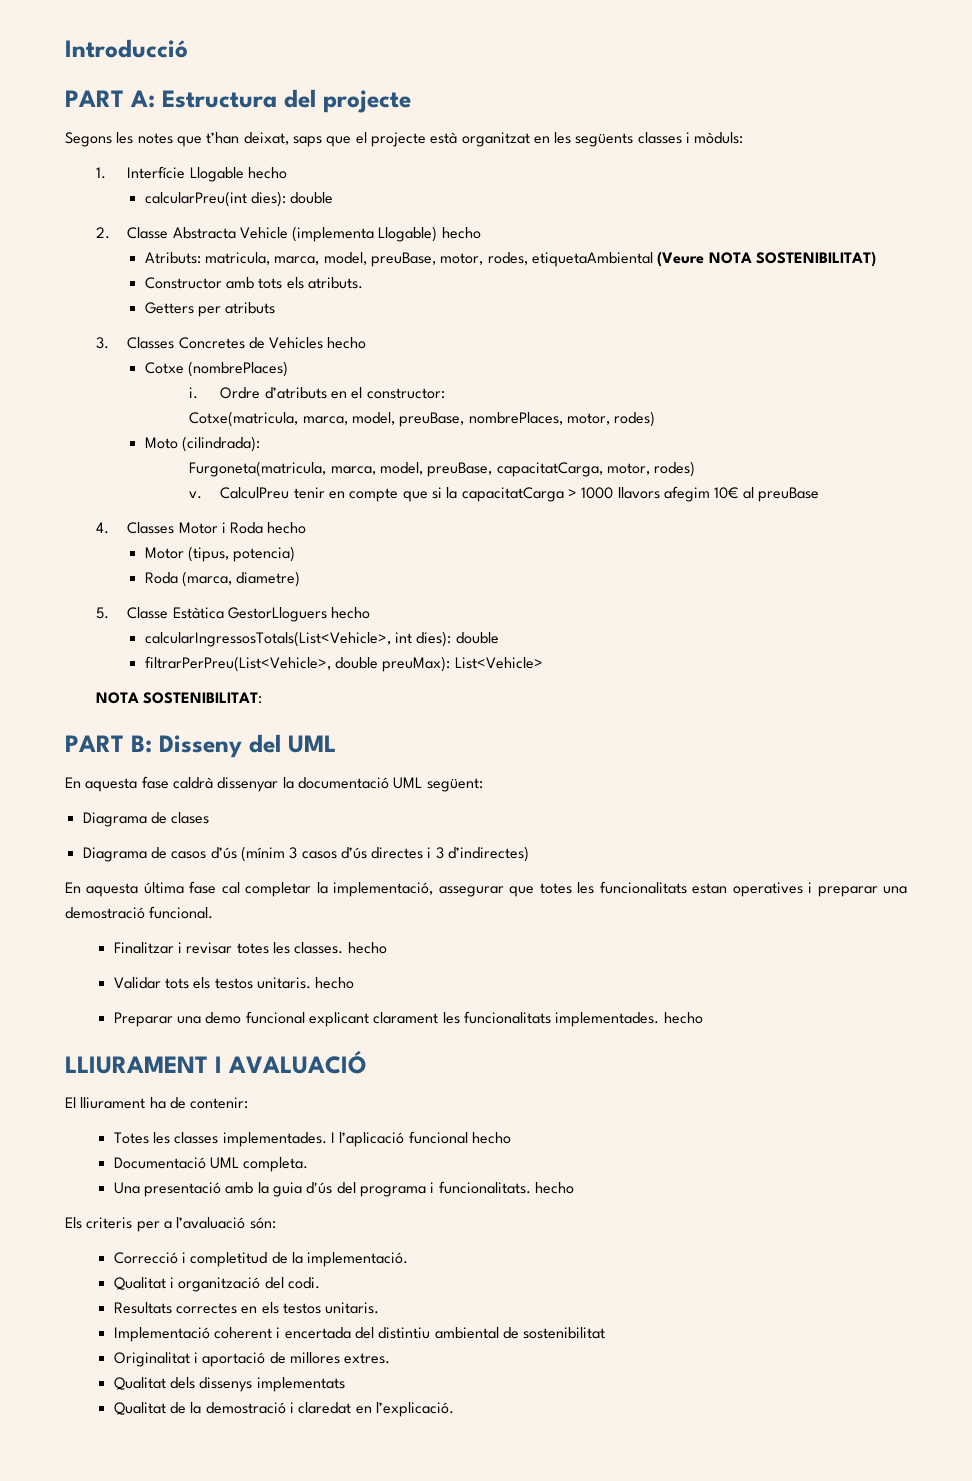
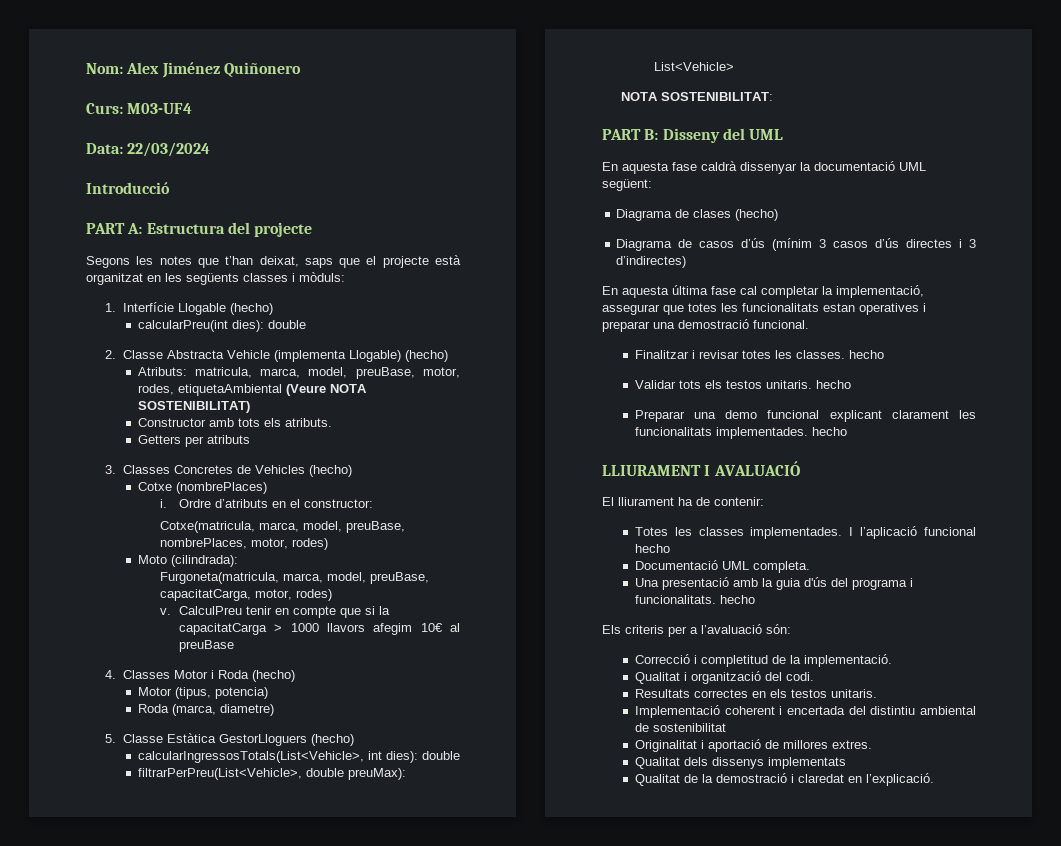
(65, 48) none -> [86,62,301,78] [86,103,193,114] [86,142,211,157] Nom: Alex Jiménez Quiñonero // Curs: M03-UF4 // Data: 22/03/2024 //
[247,167,287,179] hecho -> [230,303,274,315] (hecho)
[441,227,481,239] hecho -> [405,350,449,362] (hecho)
[327,337,367,349] hecho -> [309,465,353,477] (hecho)
[267,522,307,534] hecho -> [252,670,296,682] (hecho)
[331,607,371,619] hecho -> [311,734,355,746] (hecho)
(210, 818) none -> [735,209,779,221] (hecho)

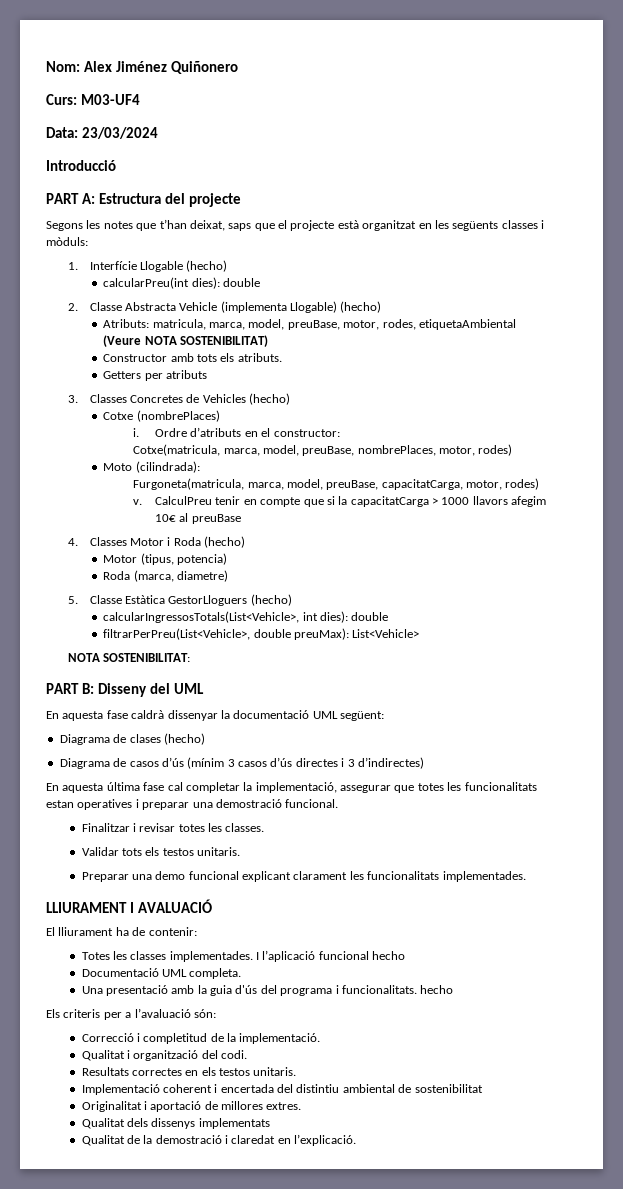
[127,142,211,157] 22/03/2024 -> [82,127,159,139] 23/03/2024
[848,350,884,359] hecho -> (265, 827) none
[815,380,851,389] hecho -> (241, 851) none
[811,427,847,436] hecho -> (526, 876) none

